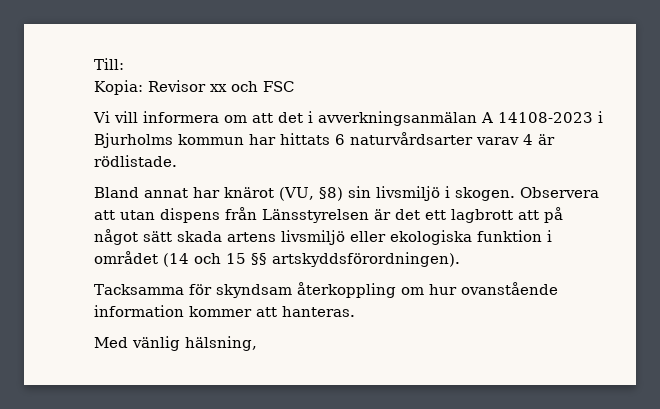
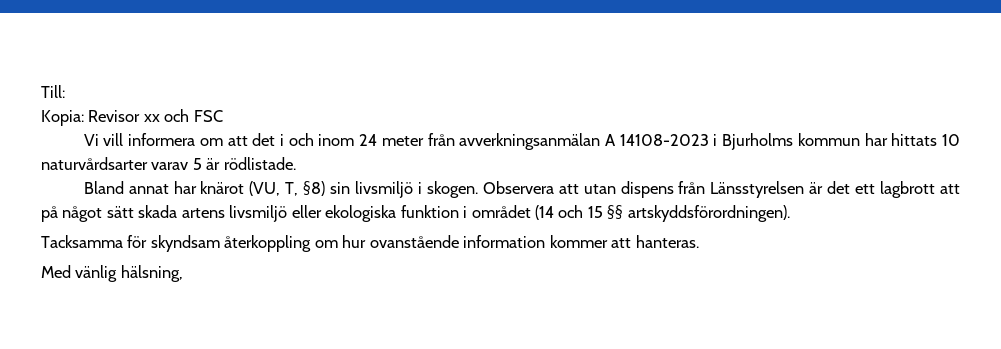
(313, 117) none -> [288,133,455,146] och inom 24 meter från
[335,134,345,145] 6 -> [942,134,961,146] 10
[523,134,533,145] 4 -> [192,158,202,170] 5
(314, 194) none -> [285,182,299,196] T,

